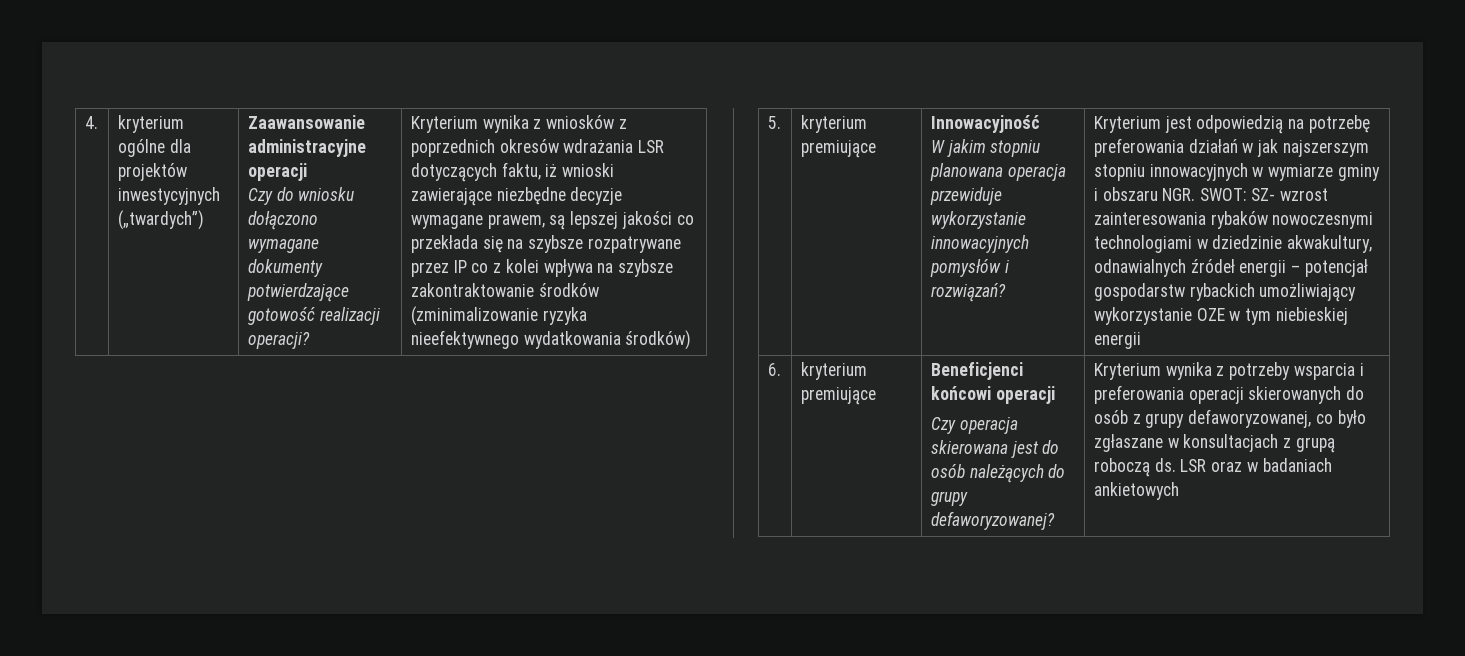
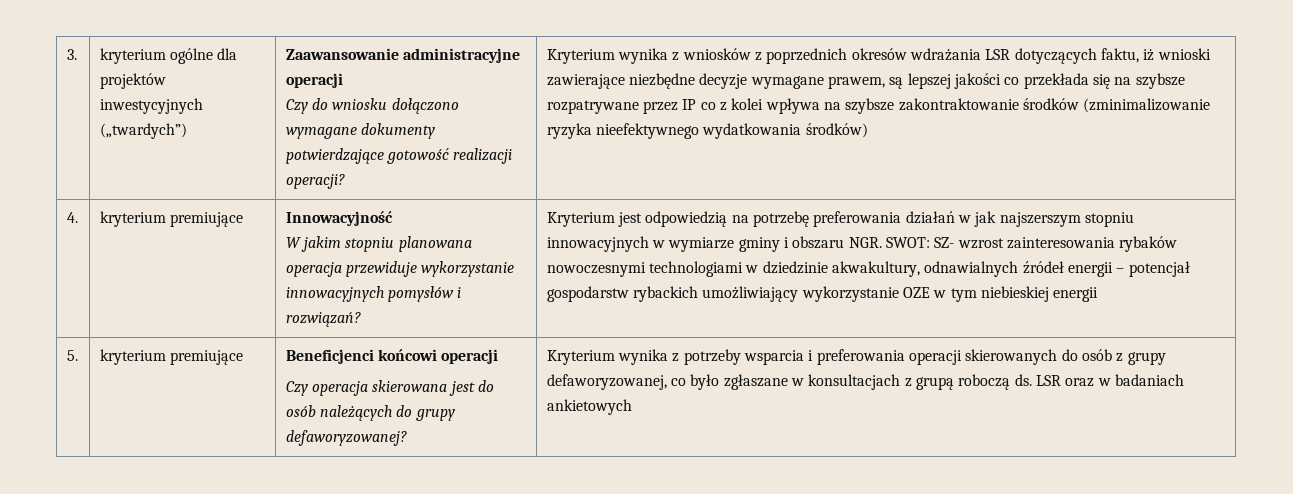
[84,116,98,129] 4. -> [66,49,77,60] 3.
[767,116,781,129] 5. -> [66,212,78,223] 4.
[767,363,781,376] 6. -> [66,350,78,361] 5.

